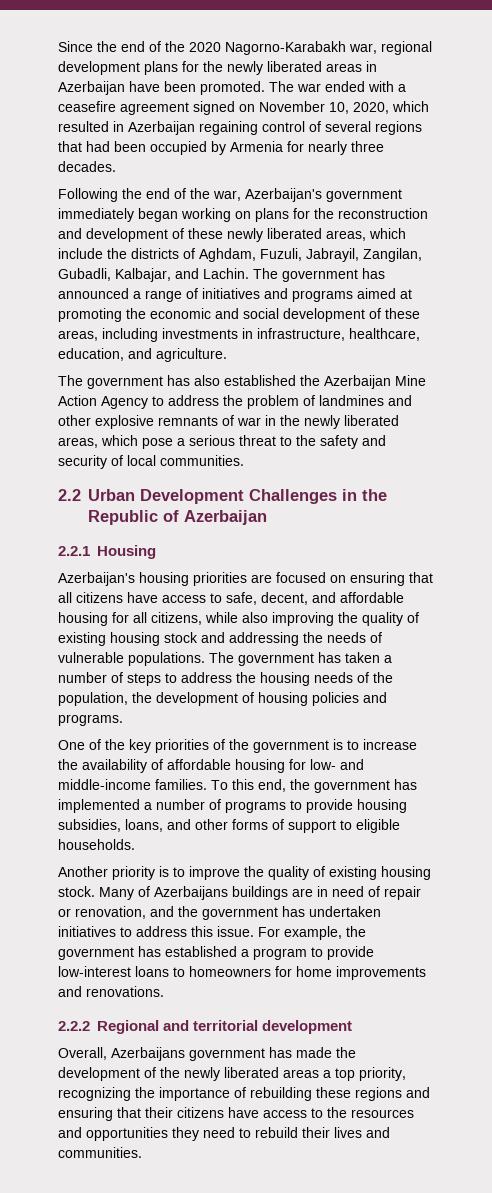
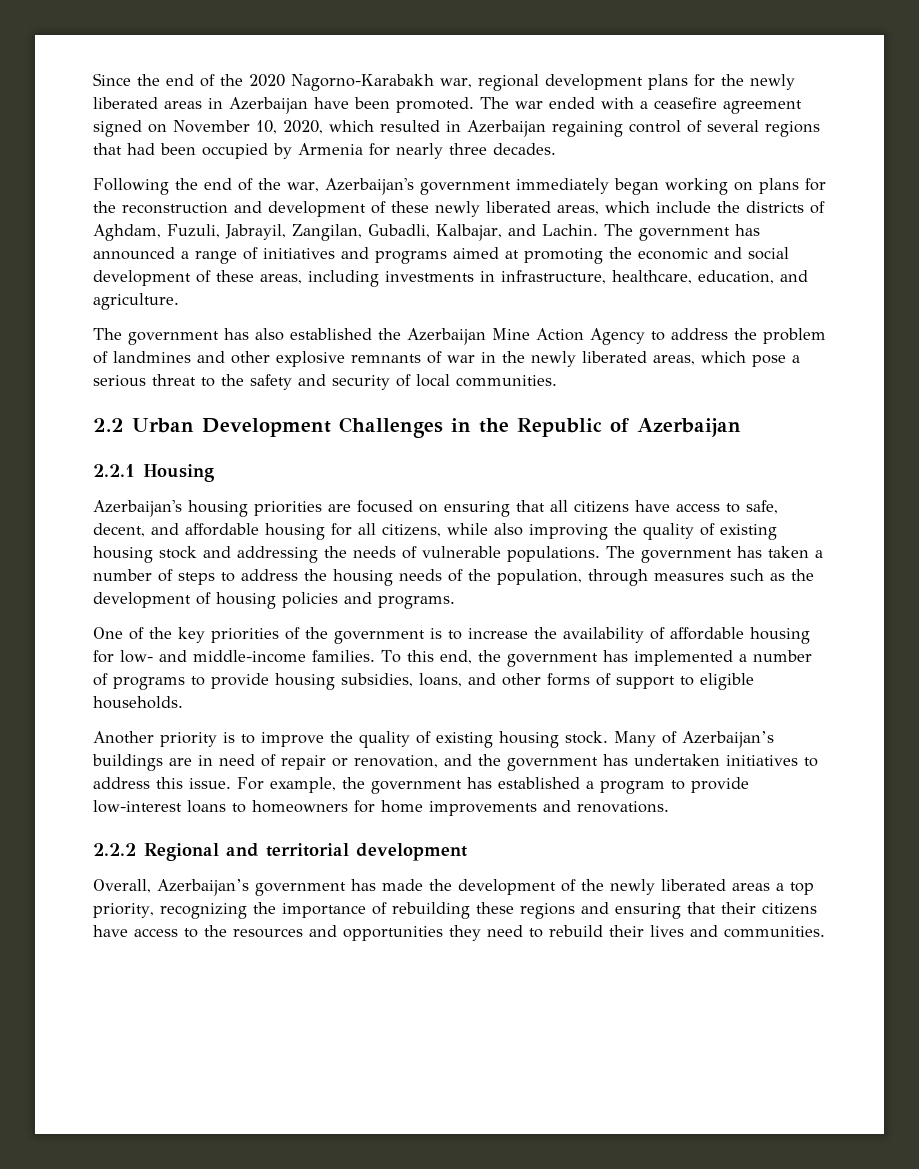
(128, 699) none -> [588,569,785,586] through measures such as
[154,886,228,900] Azerbaijans -> [682,731,774,748] Azerbaijan’s
[111,1047,185,1061] Azerbaijans -> [157,879,249,896] Azerbaijan’s

